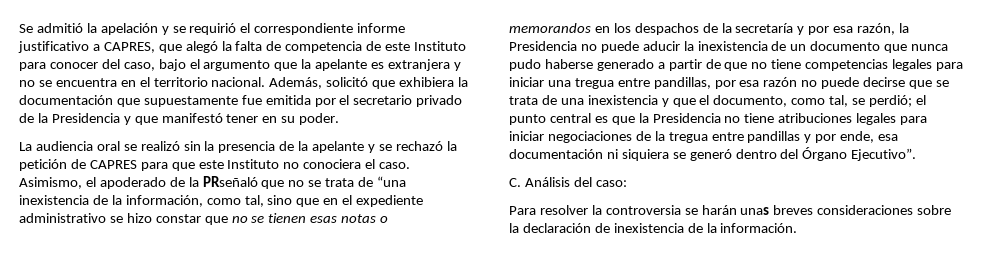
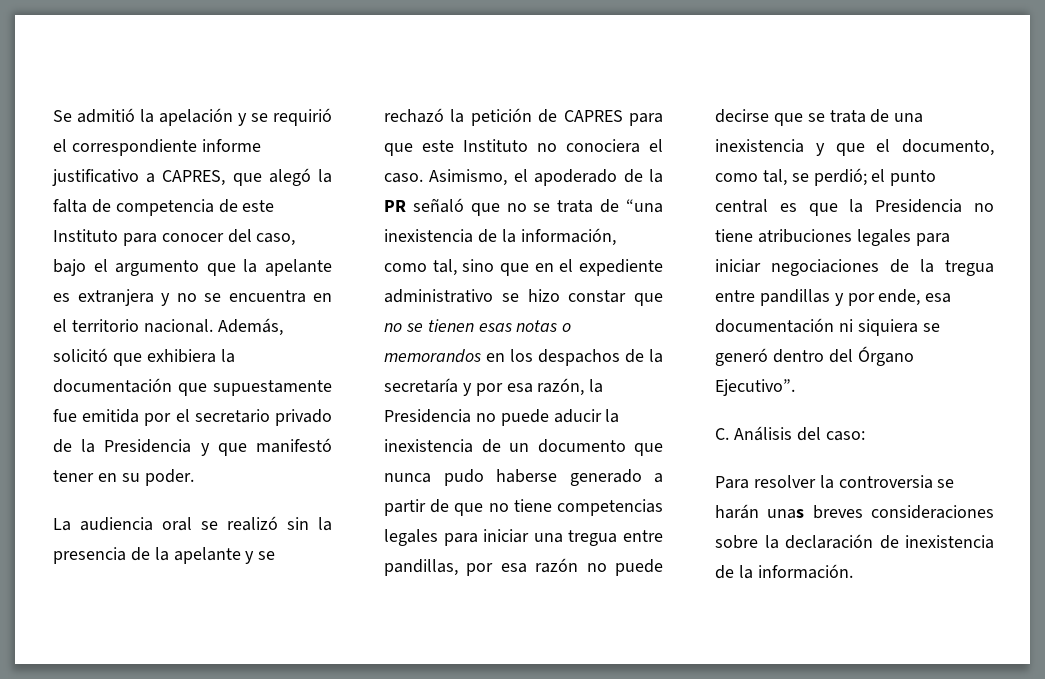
[202,176,258,187] PRseñaló -> [384,198,464,213] PR señaló

